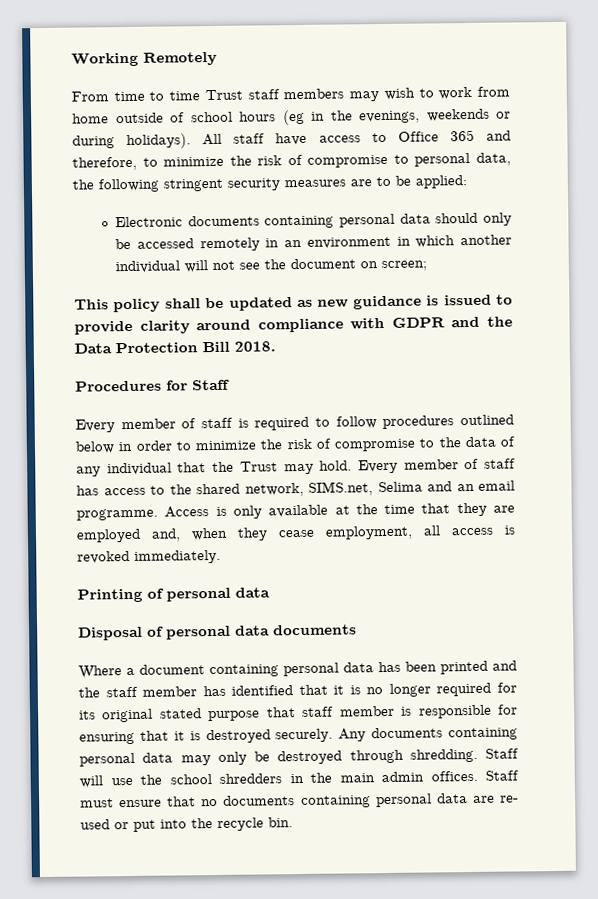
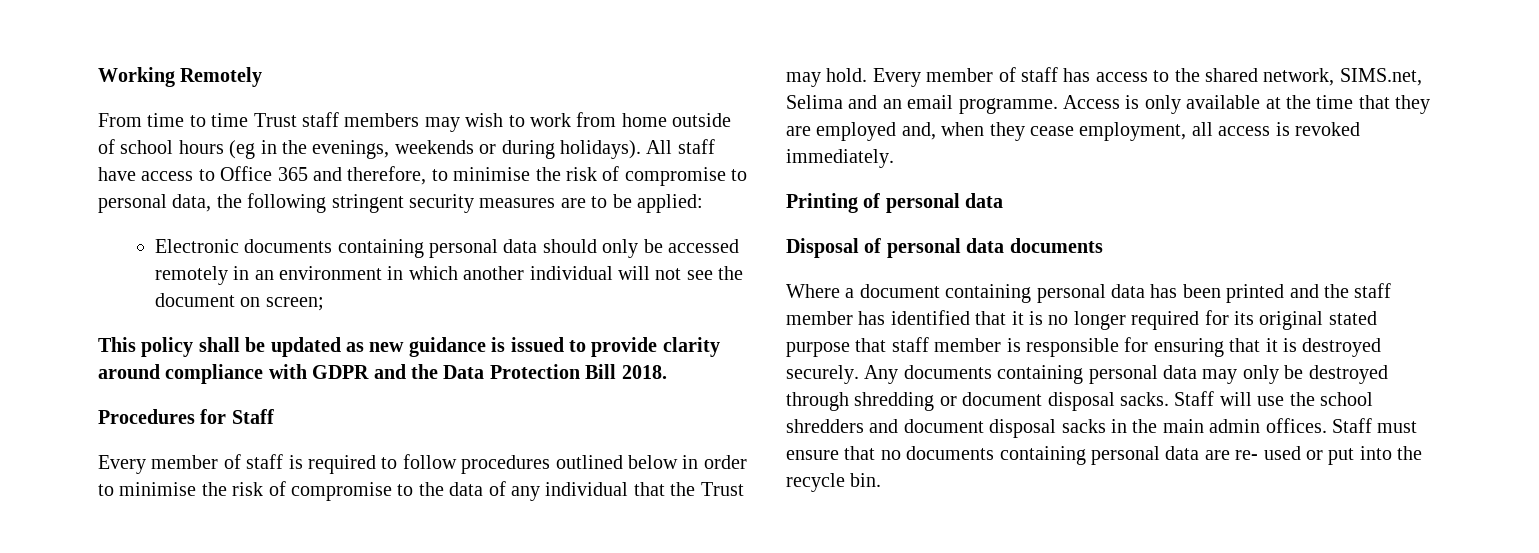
[163,156,225,167] minimize -> [453,167,531,181] minimise
[195,440,256,451] minimize -> [119,482,197,496] minimise
[409,748,478,763] shredding. -> [854,392,1169,411] shredding or document disposal sacks.
(282, 778) none -> [869,419,1106,438] and document disposal sacks

